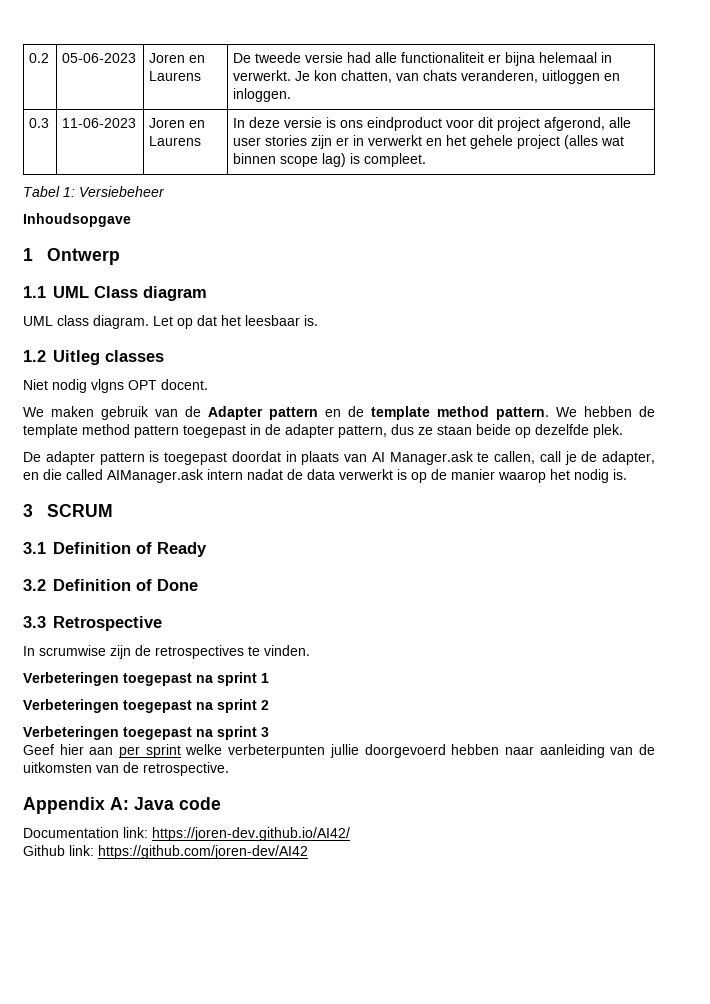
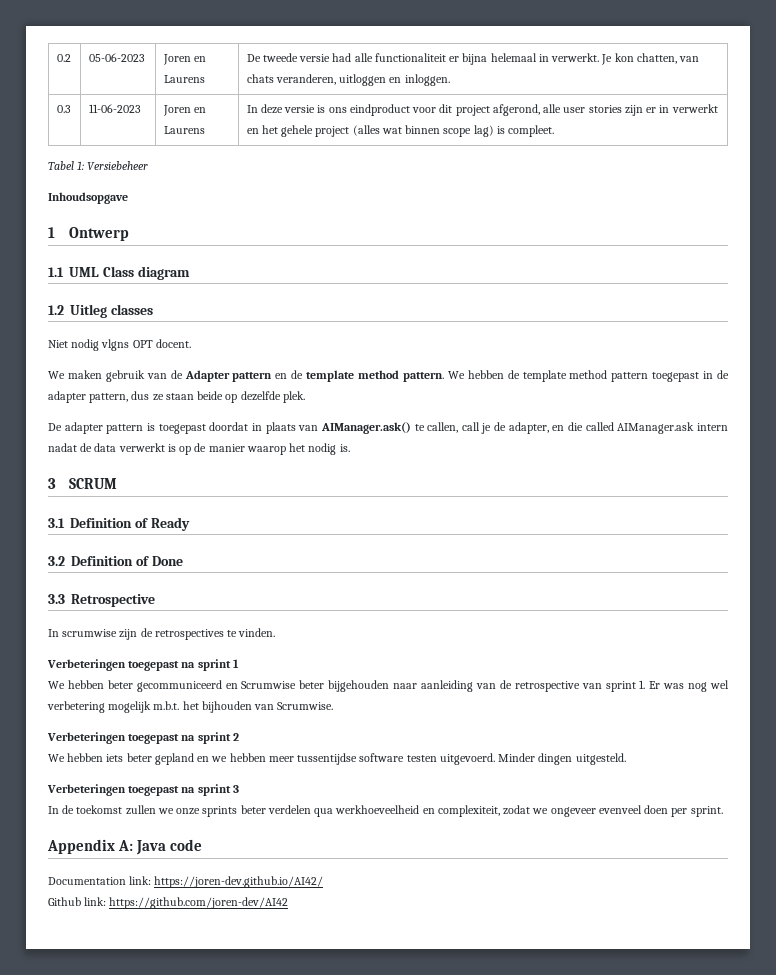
[23,315,318,329] // UML class diagram. Let op dat het leesbaar is. -> (190, 273) none
[371,451,474,465] AI Manager.ask -> [320,422,411,434] AIManager.ask()
(269, 678) none -> [48,680,729,692] [47,701,334,713] // We hebben beter gecommuniceerd en Scrumwise beter bijgehouden naar aanleiding van de retrospective van sprint 1. Er was nog wel verbetering mogelijk m.b.t. het bijhouden van Scrumwise.
(269, 705) none -> [48,753,626,765] // We hebben iets beter gepland en we hebben meer tussentijdse software testen uitgevoerd. Minder dingen uitgesteld.
[23,744,655,758] [23,762,229,776] Geef hier aan per sprint welke verbeterpunten jullie doorgevoerd hebben naar aanleiding van de uitkomsten van de retrospective. -> [48,805,723,817] In de toekomst zullen we onze sprints beter verdelen qua werkhoeveelheid en complexiteit, zodat we ongeveer evenveel doen per sprint.

